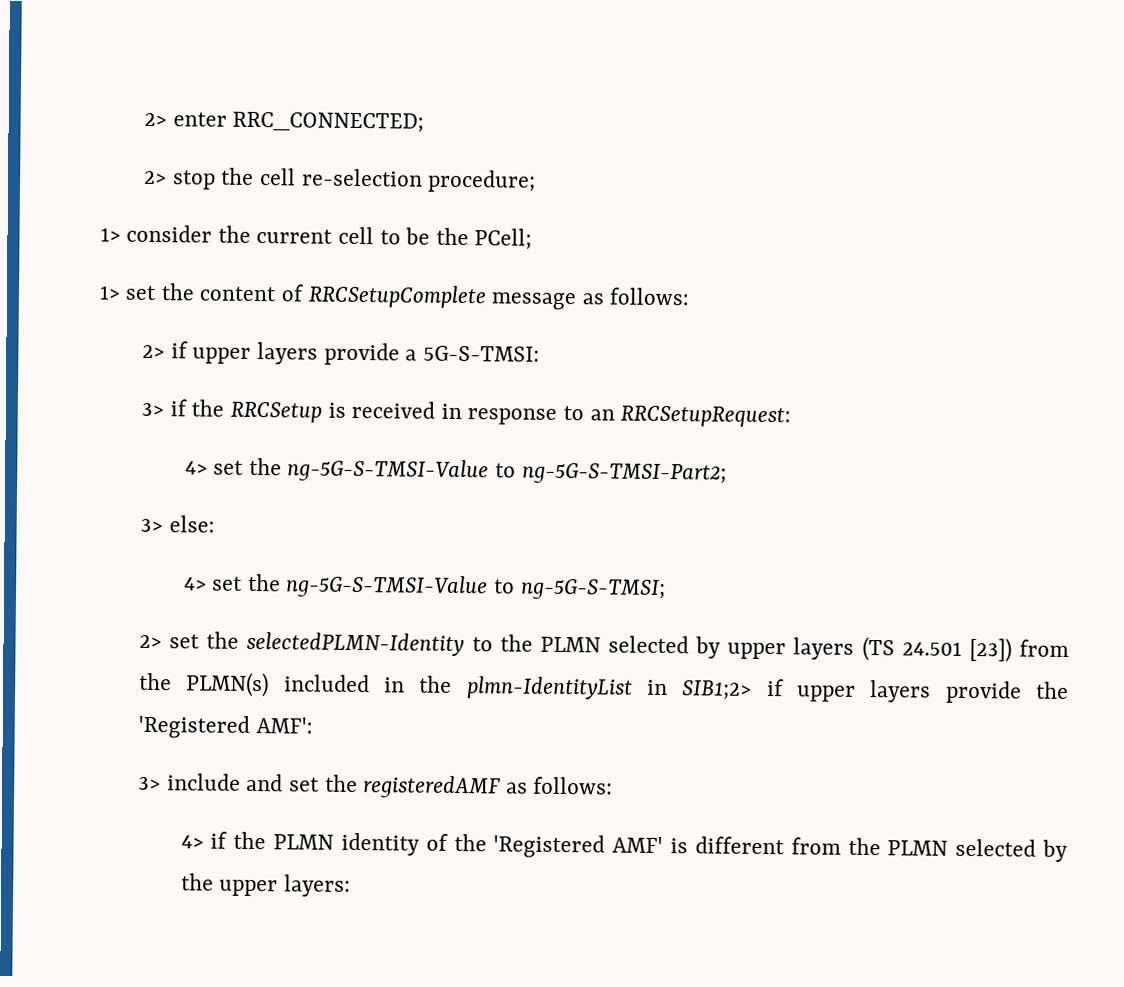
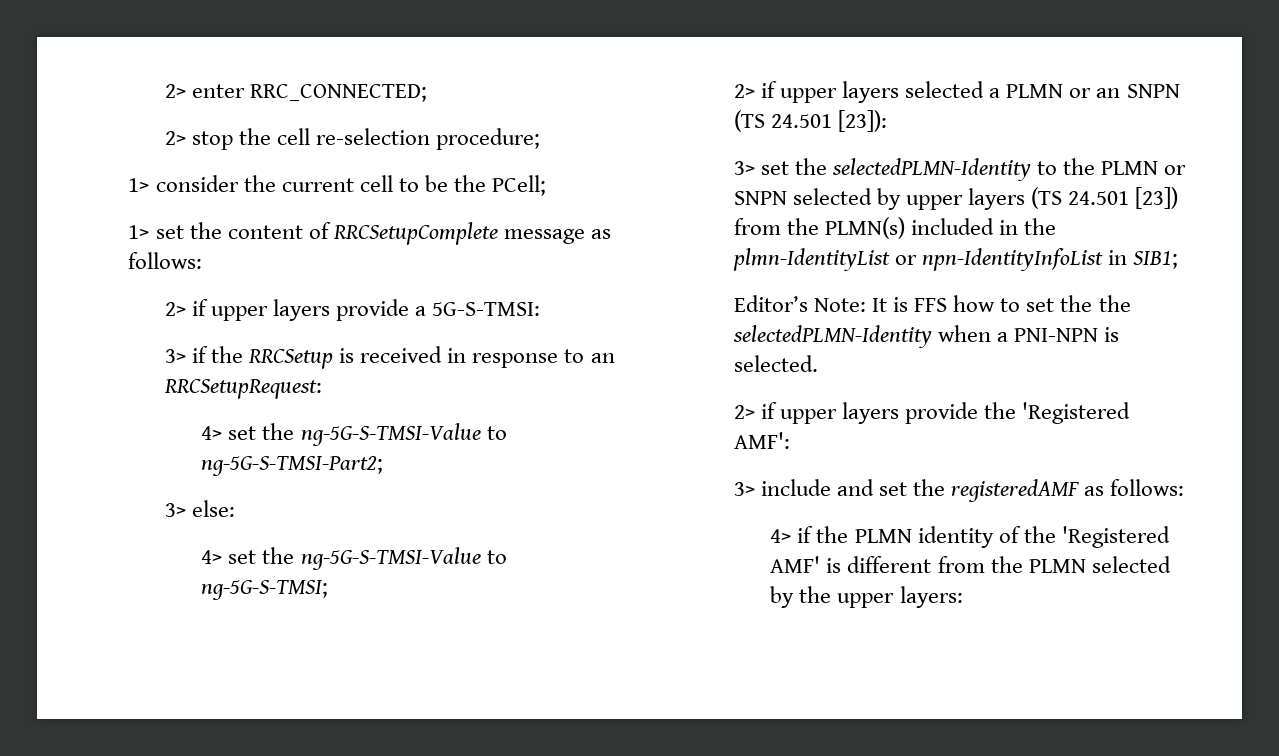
(163, 641) none -> [760,81,1180,103] [733,110,888,132] [733,161,755,175] if upper layers selected a PLMN or an SNPN (TS 24.501 [23]): // 3>
(601, 644) none -> [1164,165,1187,175] [733,191,787,205] or SNPN
[647,679,753,700] in SIB1;2> -> [894,248,1179,271] [733,295,1131,312] [732,325,1120,348] [733,355,818,372] [733,405,755,419] or npn-IdentityInfoList in SIB1; // Editor’s Note: It is FFS how to set the the selectedPLMN-Identity when a PNI-NPN is selected. // 2>

